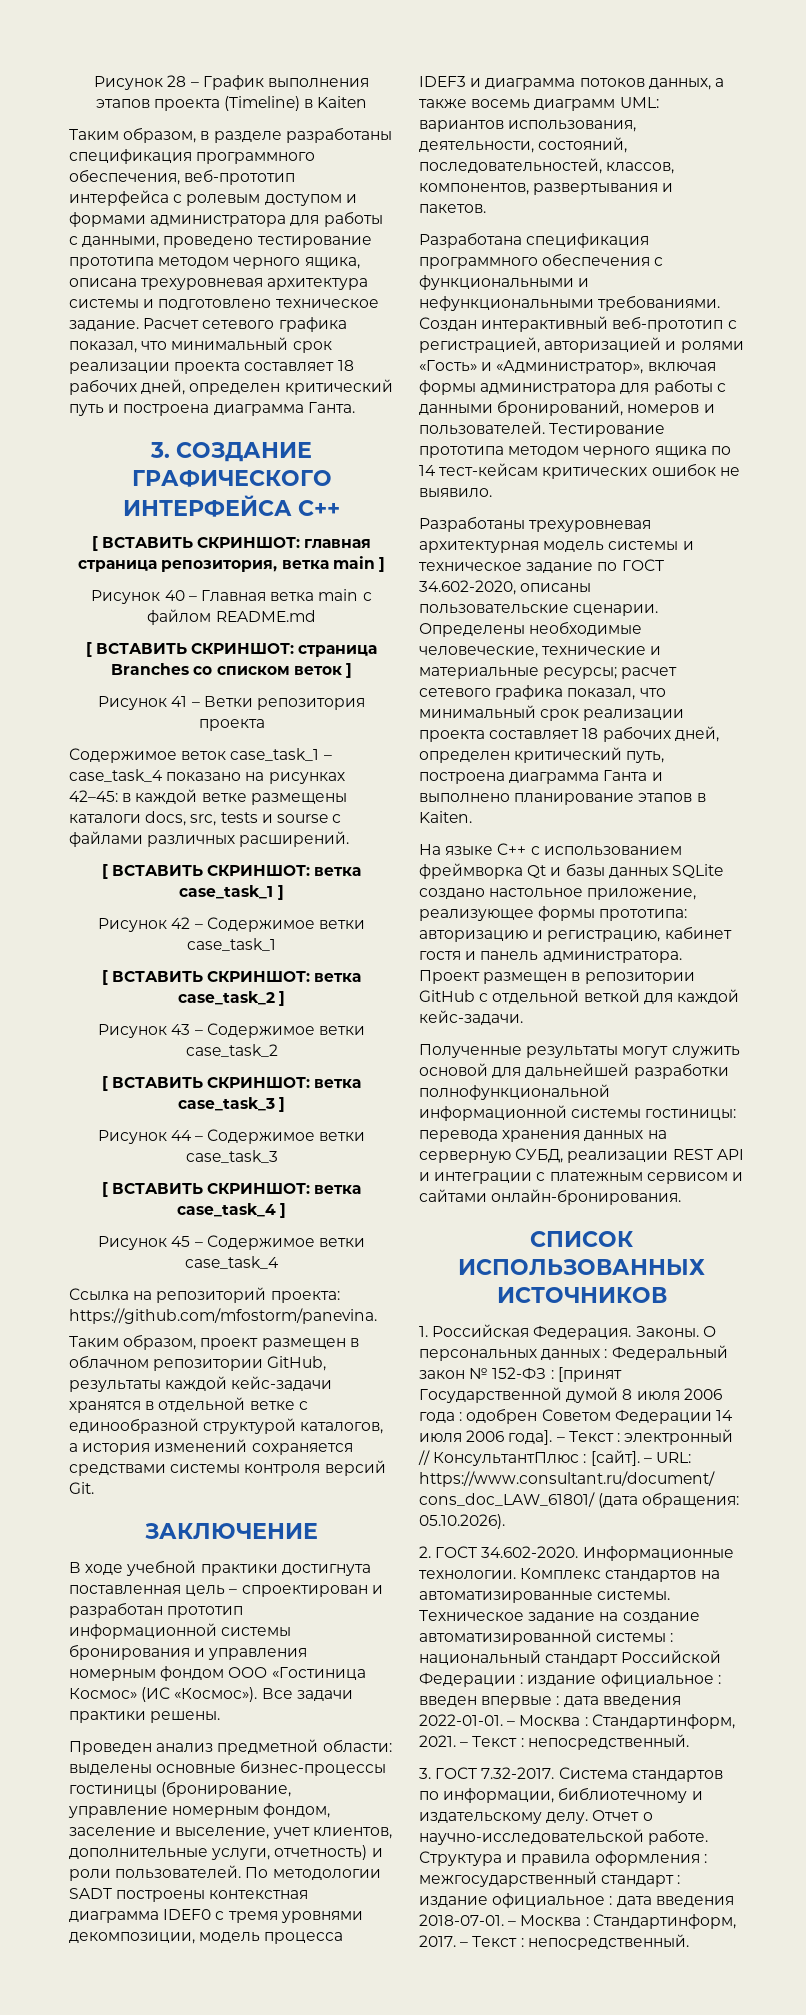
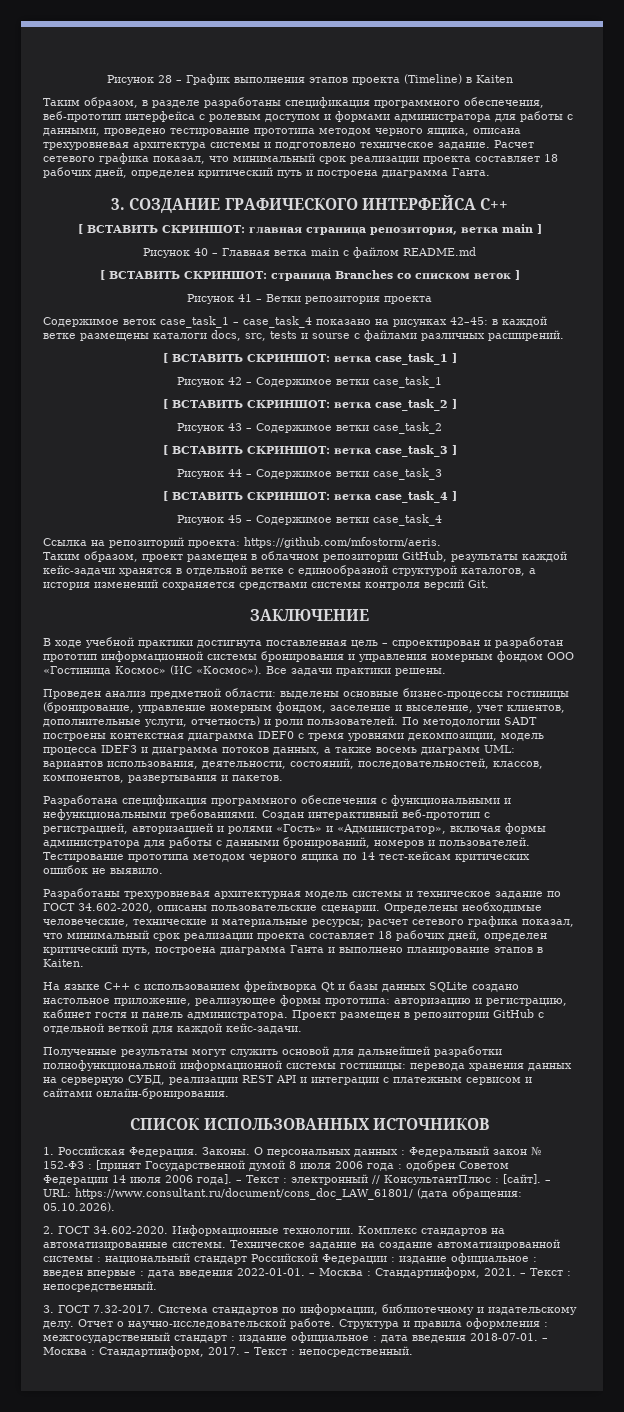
[69,1308,377,1324] https://github.com/mfostorm/panevina. -> [244,537,441,548] https://github.com/mfostorm/aeris.

